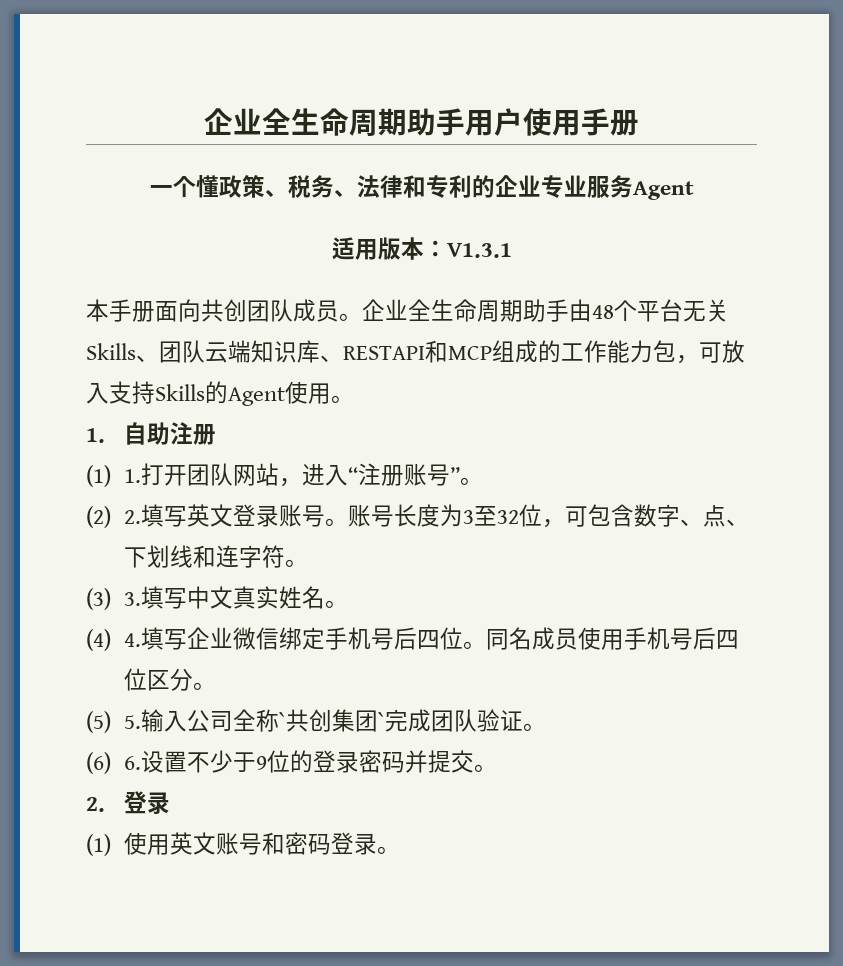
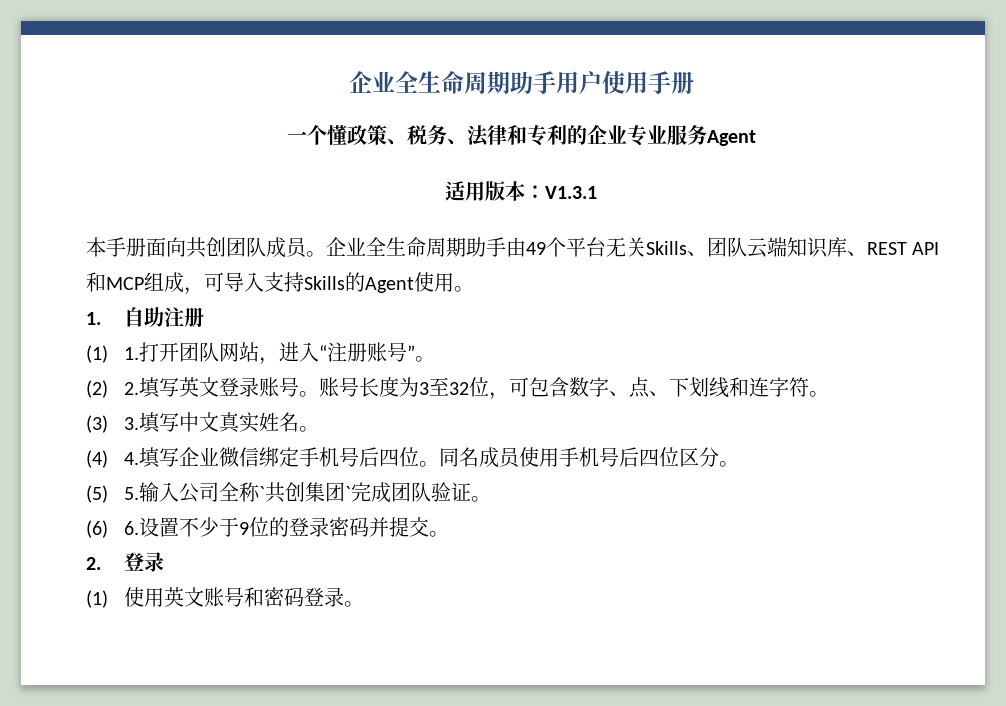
[592,305,614,319] 48 -> [526,242,546,255] 49
[343,346,425,360] RESTAPI -> [867,242,940,255] REST API
[538,340,745,364] 的工作能力包，可放 -> [184,272,244,295] ，可导

